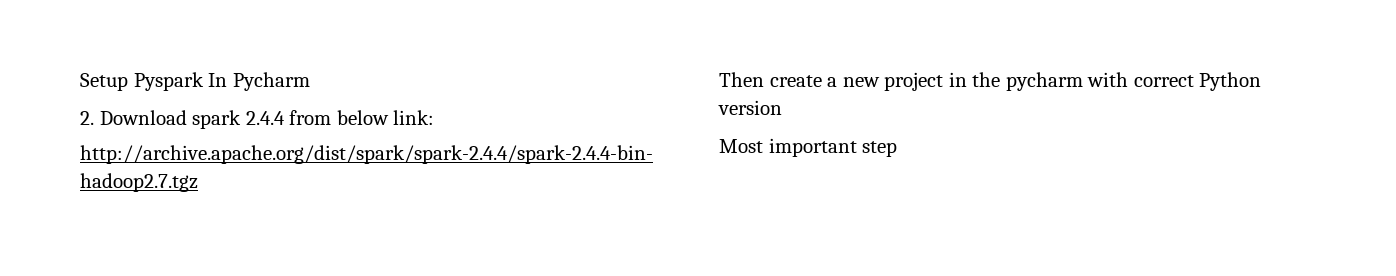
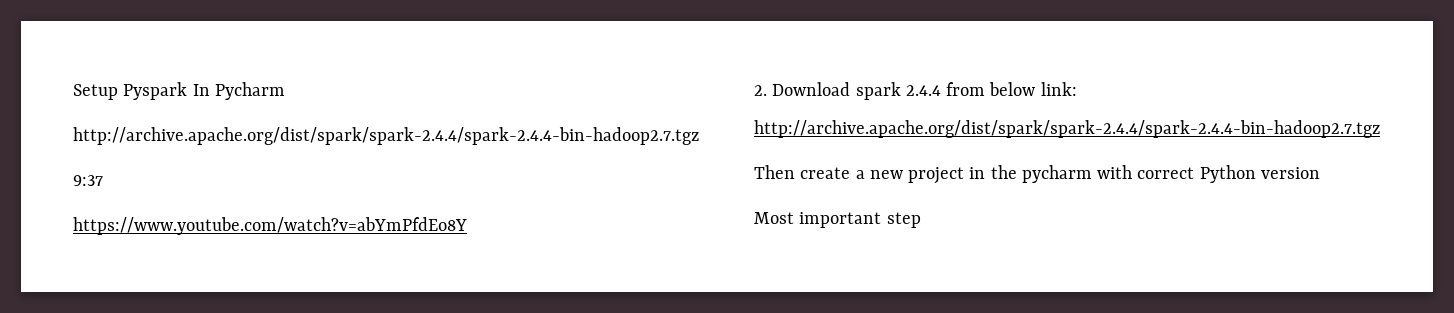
(310, 81) none -> [73,127,699,145] [73,175,103,186] [73,217,467,235] // http://archive.apache.org/dist/spark/spark-2.4.4/spark-2.4.4-bin-hadoop2.7.tgz // 9:37 // https://www.youtube.com/watch?v=abYmPfdEo8Y

